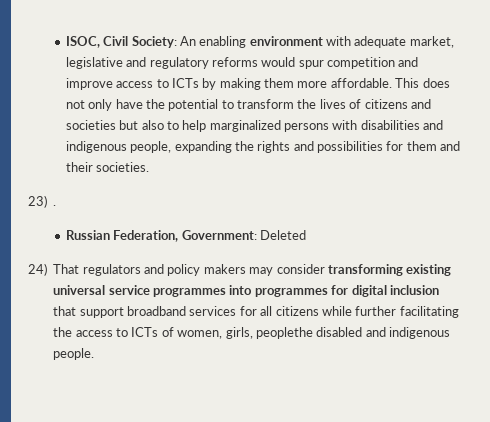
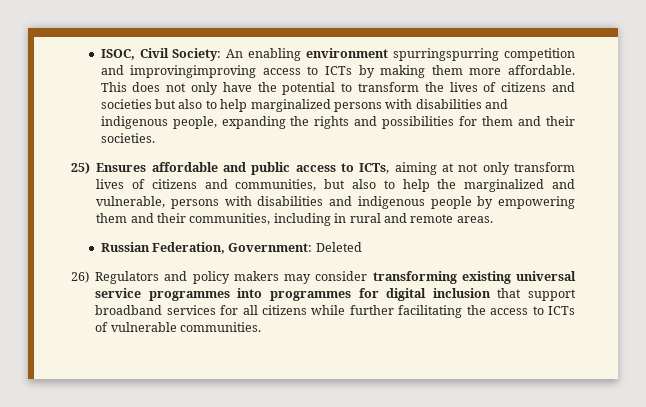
[326,36,454,48] [65,57,324,69] with adequate market, legislative and regulatory reforms would spur -> [393,48,500,61] spurringspurring
[65,78,113,90] improve -> [130,65,257,78] improvingimproving
[28,195,57,208] 23) . -> [71,162,575,175] [96,179,575,192] [96,196,575,209] [96,213,493,226] 25) Ensures affordable and public access to ICTs, aiming at not only transform lives of citizens and communities, but also to help the marginalized and vulnerable, persons with disabilities and indigenous people by empowering them and their communities, including in rural and remote areas.
[28,263,141,276] 24) That regulators -> [71,271,160,284] 26) Regulators
[177,327,450,339] [53,348,95,360] women, girls, peoplethe disabled and indigenous people. -> [110,322,261,332] vulnerable communities.

